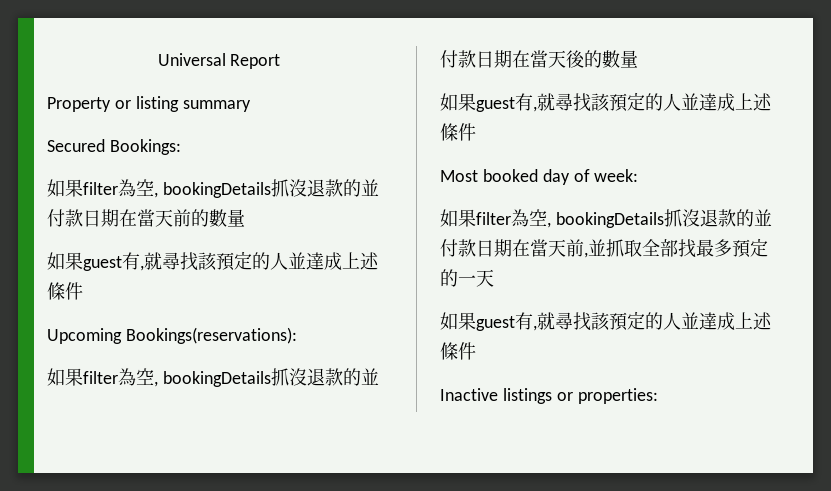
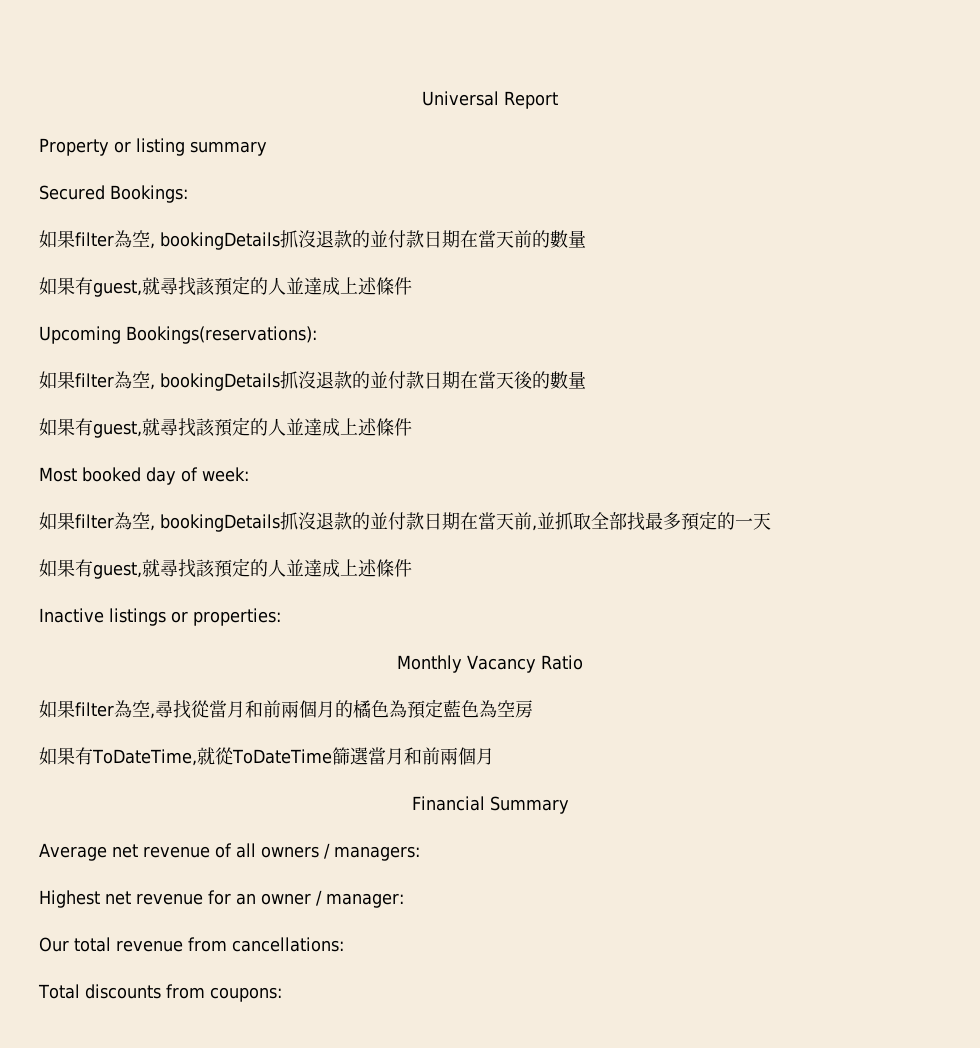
[83,252,144,271] guest有, -> [75,277,142,297] 有guest,
[476,93,537,112] guest有, -> [75,418,142,438] 有guest,
[476,312,537,331] guest有, -> [75,559,142,579] 有guest,
(658, 396) none -> [397,655,583,673] [39,699,533,719] [39,747,494,766] [411,796,569,814] [39,843,420,861] [39,890,404,908] [39,937,344,952] [38,984,282,1002] // Monthly Vacancy Ratio // 如果filter為空,尋找從當月和前兩個月的橘色為預定藍色為空房 // 如果有ToDateTime,就從ToDateTime篩選當月和前兩個月 // Financial Summary // Average net revenue of all owners / managers: // Highest net revenue for an owner / manager: // Our total revenue from cancellations: // Total discounts from coupons:

